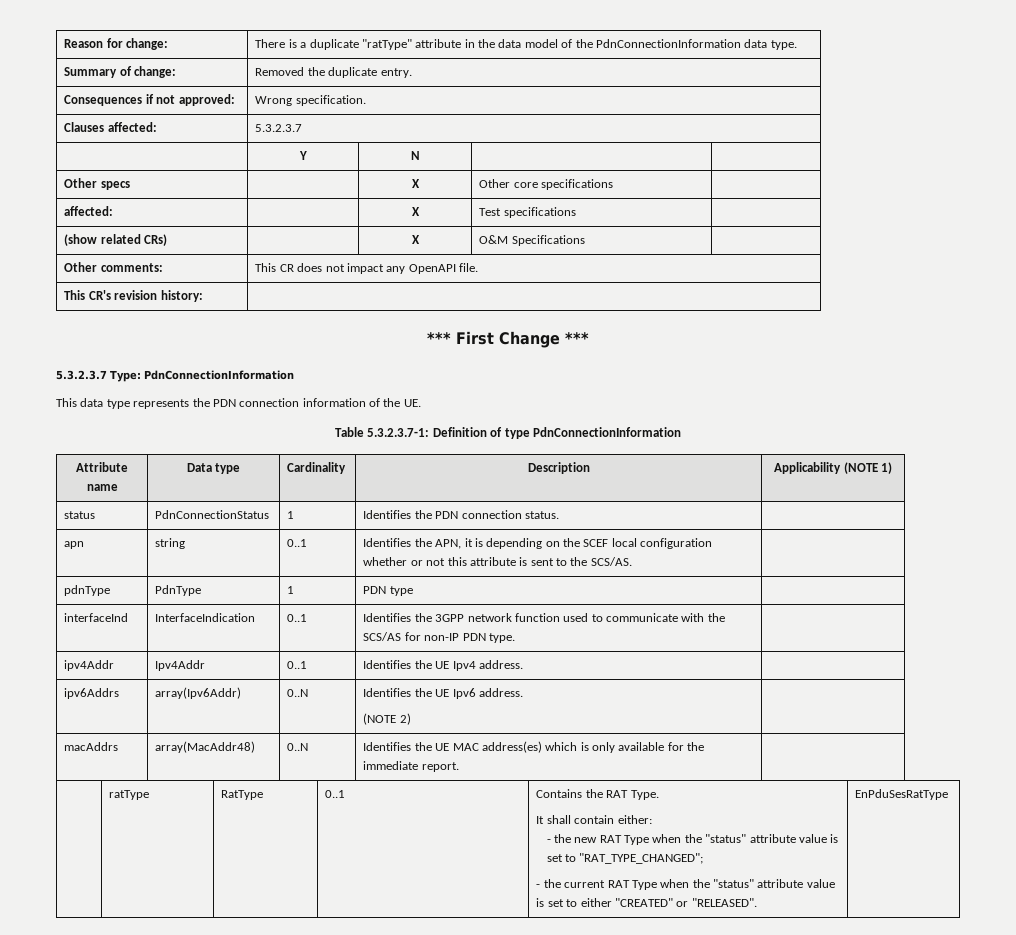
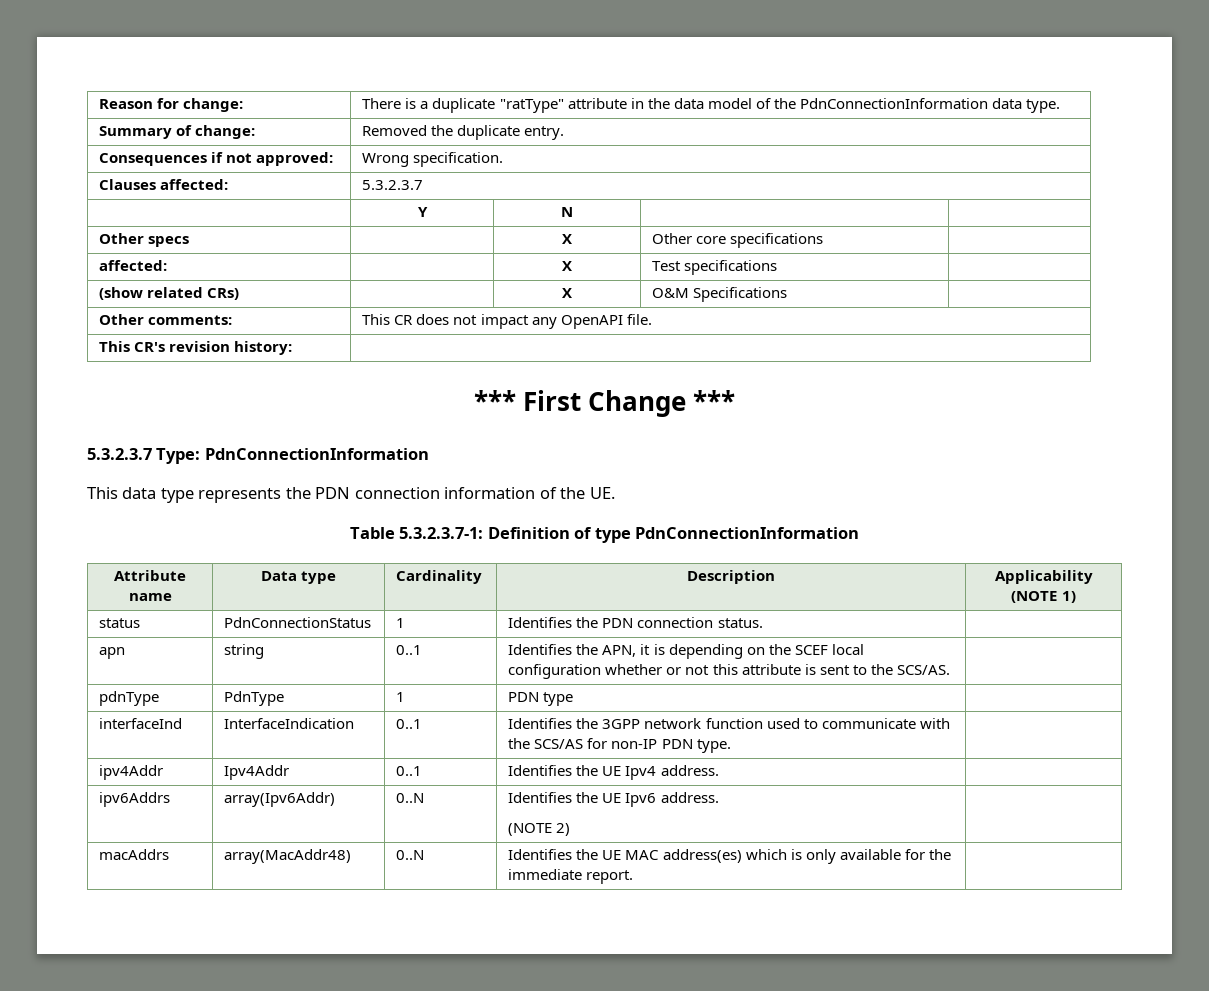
[109,790,150,800] [221,790,264,800] [325,790,346,798] [536,789,659,800] [536,815,652,824] [546,834,839,845] [546,853,704,864] [536,879,835,890] [536,898,757,907] [855,789,949,800] // | ratType | RatType | 0..1 | Contains the RAT Type. // It shall contain either: // - the new RAT Type when the "status" attribute value is set to "RAT_TYPE_CHANGED"; // - the current RAT Type when the "status" attribute value is set to either "CREATED" or "RELEASED". | EnPduSesRatType -> (634, 877) none

